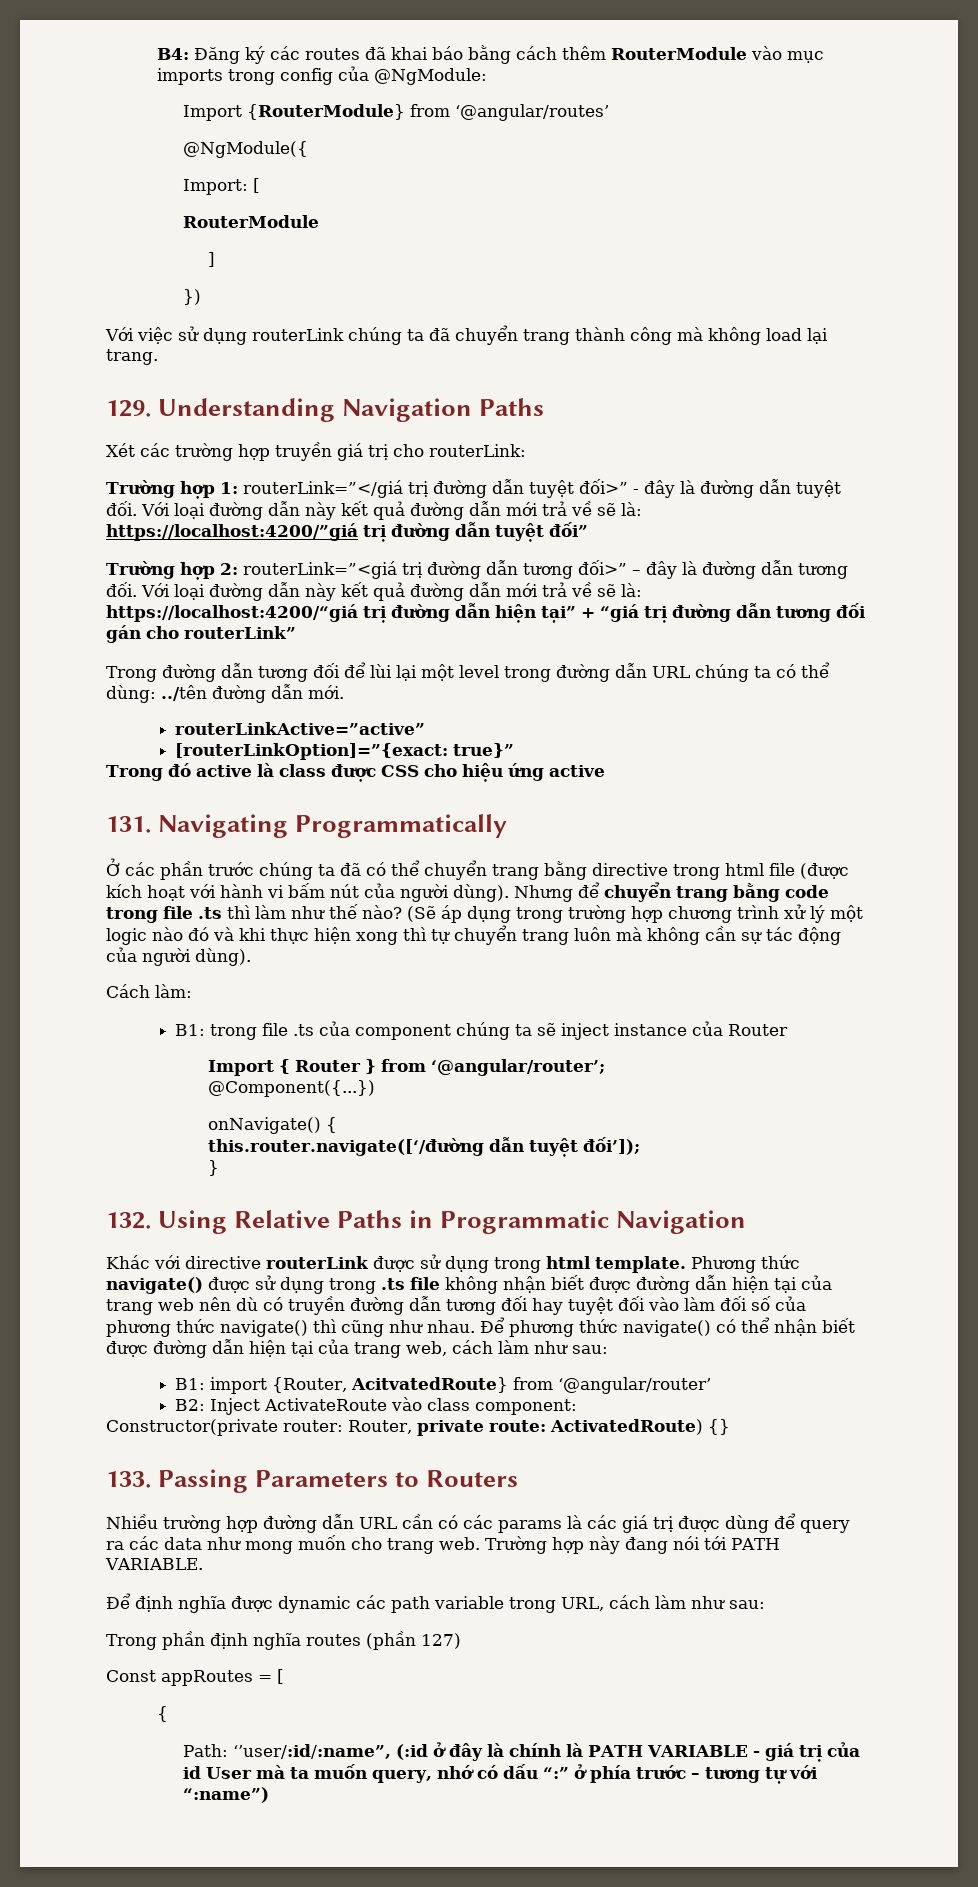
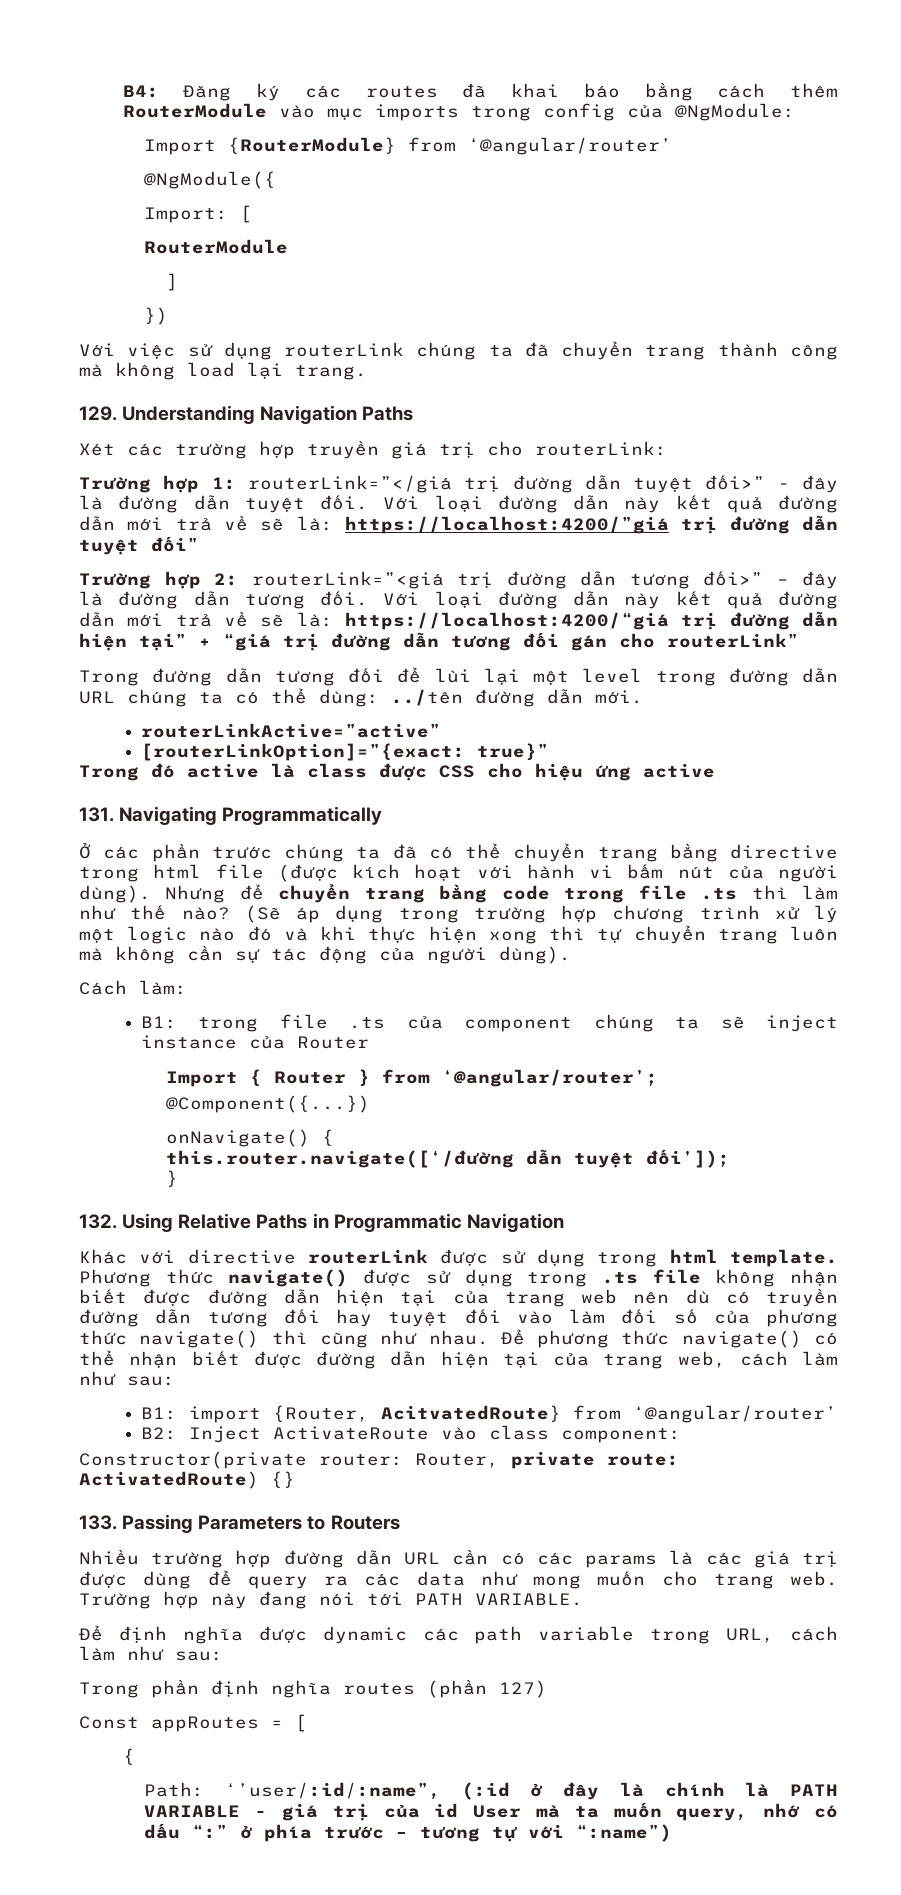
[454,104,609,121] ‘@angular/routes’ -> [468,137,673,155] ‘@angular/router’

